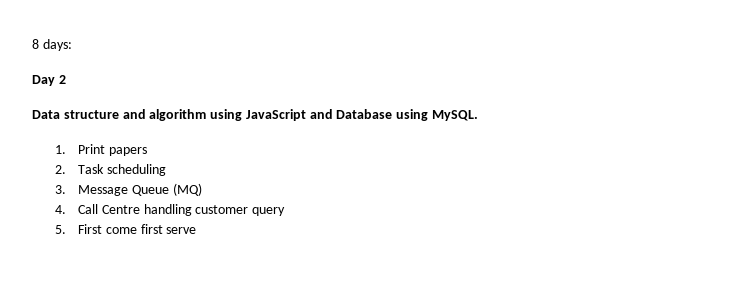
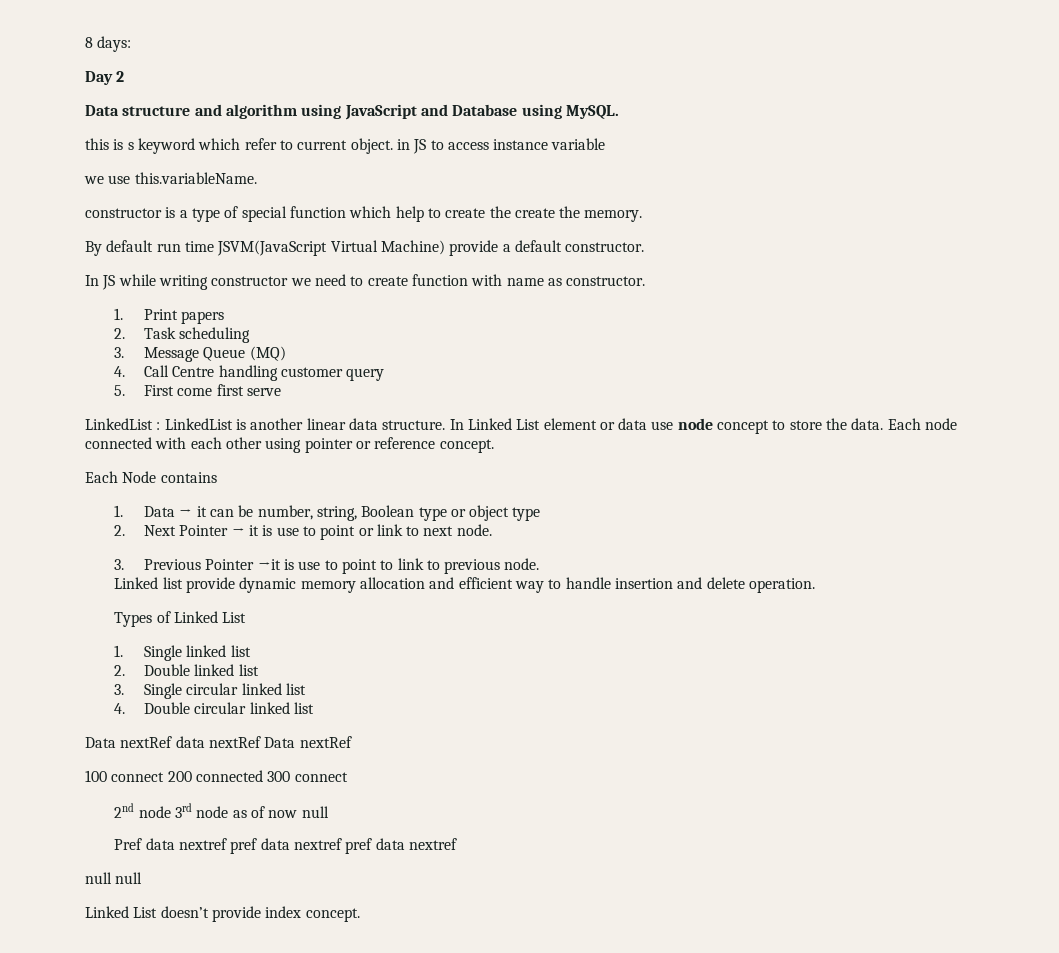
(479, 115) none -> [85,138,606,154] [84,172,257,184] [85,206,643,222] [85,240,645,256] [85,274,646,290] // this is s keyword which refer to current object. in JS to access instance variable // we use this.variableName. // constructor is a type of special function which help to create the create the memory. // By default run time JSVM(JavaScript Virtual Machine) provide a default constructor. // In JS while writing constructor we need to create function with name as constructor.
(197, 230) none -> [85,418,958,434] [85,437,494,453] [85,471,217,483] [114,505,541,521] [114,524,492,540] [114,558,540,574] [114,577,815,593] [114,611,247,627] [114,645,251,661] [114,664,259,676] [114,683,306,699] [114,702,314,714] [85,736,352,748] [85,770,348,782] [114,803,329,818] [114,838,458,854] [85,872,143,884] [85,906,360,922] // LinkedList : LinkedList is another linear data structure. In Linked List element or data use node concept to store the data. Each node connected with each other using pointer or reference concept. // Each Node contains // 1. Data → it can be number, string, Boolean type or object type // 2. Next Pointer → it is use to point or link to next node. // 3. Previous Pointer →it is use to point to link to previous node. // Linked list provide dynamic memory allocation and efficient way to handle insertion and delete operation. // Types of Linked List // 1. Single linked list // 2. Double linked list // 3. Single circular linked list // 4. Double circular linked list // Data nextRef data nextRef Data nextRef // 100 connect 200 connected 300 connect // 2nd node 3rd node as of now null // Pref data nextref pref data nextref pref data nextref // null null // Linked List doesn’t provide index concept.

